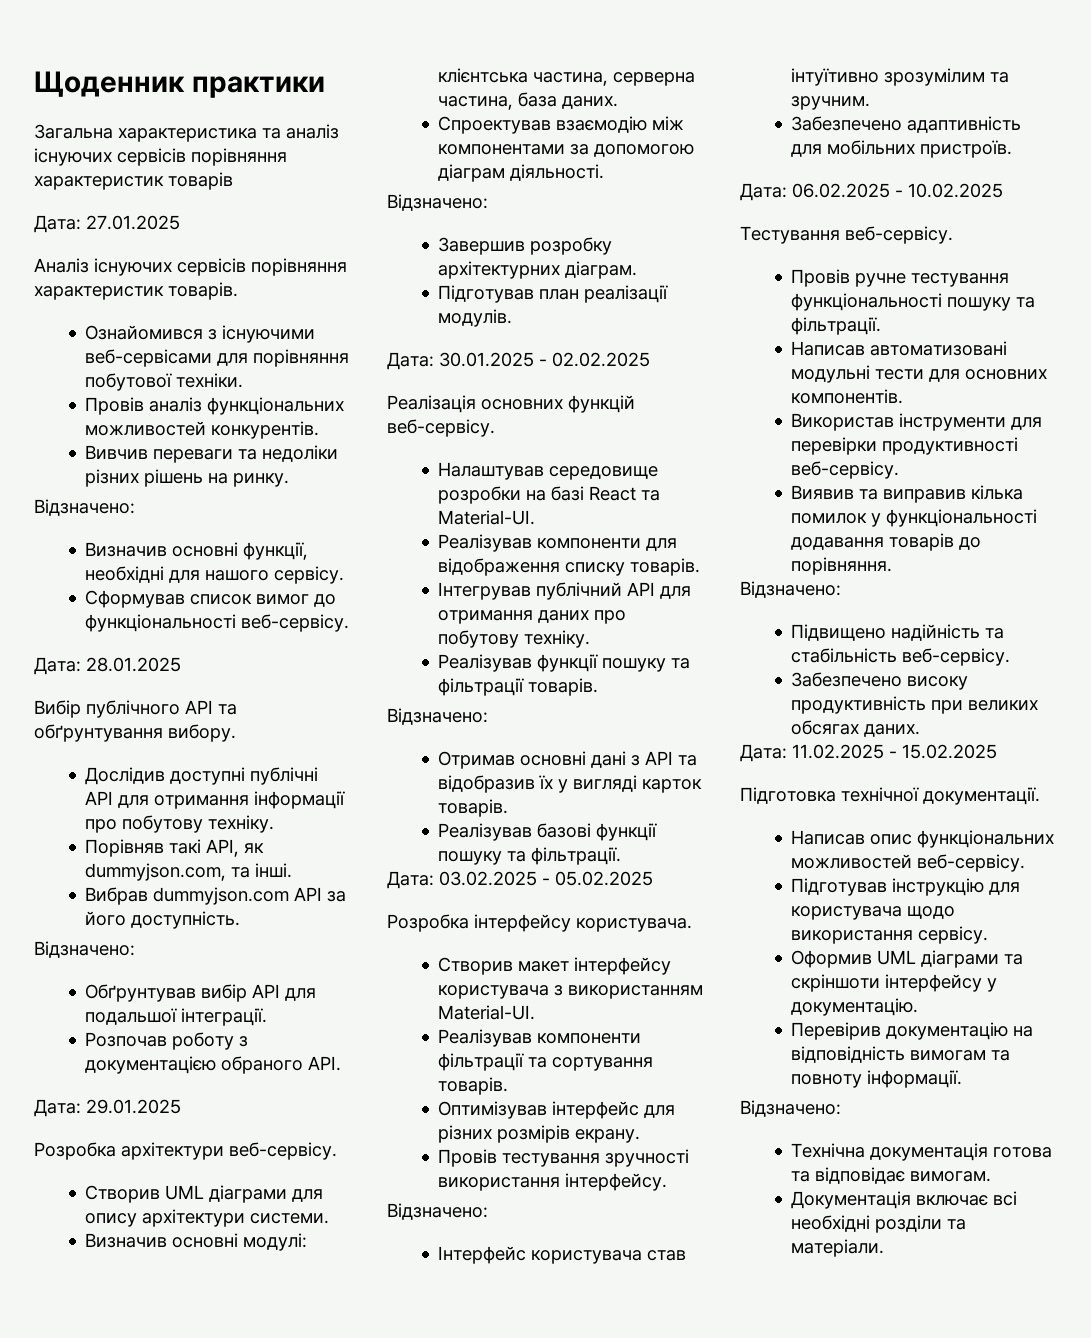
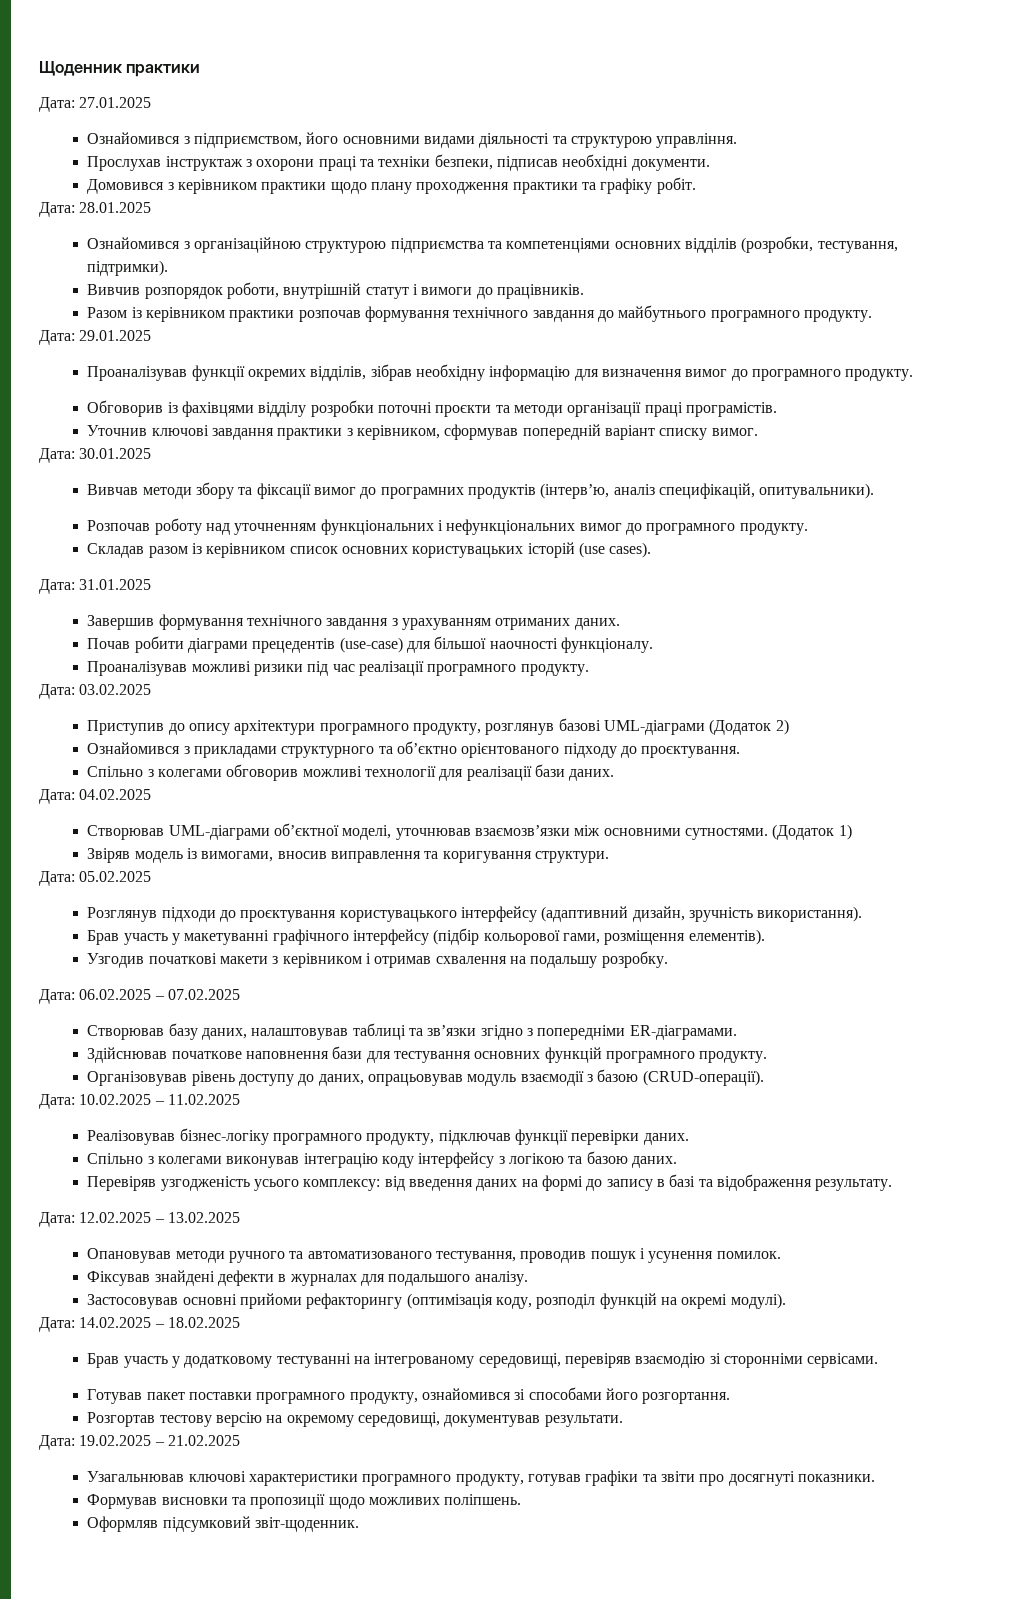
[34,124,339,142] [34,148,287,166] [34,172,233,190] [34,215,180,233] [34,258,347,276] [34,282,238,300] [85,325,316,343] [85,349,350,367] [85,373,244,391] [85,397,345,415] [85,421,320,439] [85,445,339,463] [85,469,290,487] [34,499,135,516] [85,542,309,560] [85,566,345,584] [85,590,337,608] [85,614,350,632] [34,657,181,675] [34,700,237,718] [34,724,236,742] [85,767,319,785] [85,791,346,809] [85,815,275,833] [85,839,265,857] [85,863,293,881] [85,887,347,905] [85,911,241,929] [34,941,135,958] [85,984,317,1002] [85,1008,268,1026] [85,1032,249,1050] [85,1056,342,1074] [34,1099,181,1117] [34,1142,337,1160] [85,1185,324,1203] [85,1209,330,1227] [85,1233,308,1251] [438,68,696,86] [438,92,619,110] [438,116,685,134] [438,144,695,157] [438,164,605,182] [387,194,488,211] [438,237,613,255] [438,261,638,279] [438,285,669,303] [438,309,513,327] [387,352,650,370] [387,395,635,413] [387,419,495,437] [438,462,659,480] [438,486,661,504] [438,510,536,525] [438,534,678,552] [438,558,701,576] [438,582,692,600] [438,610,627,624] [438,630,591,648] [438,654,691,672] [438,678,599,696] [387,708,488,725] [438,751,698,769] [438,775,703,793] [438,799,509,817] [438,823,658,841] [438,847,622,865] [387,871,653,889] [387,914,692,932] [438,957,672,975] [438,985,704,999] [438,1005,536,1020] [438,1029,642,1047] [438,1053,654,1071] [438,1077,509,1095] [438,1101,676,1119] [438,1125,641,1143] [438,1149,690,1167] [438,1173,668,1191] [387,1203,488,1220] [438,1246,687,1264] [791,68,1010,86] [791,96,871,110] [791,116,1022,133] [791,140,1013,158] [740,183,1003,201] [740,226,953,244] [791,269,1010,287] [791,293,1036,311] [791,317,882,335] [791,341,1008,356] [791,365,1048,383] [791,389,904,404] [791,413,1043,431] [791,437,1019,455] [791,461,900,479] [791,485,1024,503] [791,509,1038,527] [791,533,982,551] [791,557,893,575] [740,581,841,598] [791,624,1005,641] [791,648,1011,666] [791,672,969,690] [791,696,1039,714] [791,720,921,737] [740,744,997,762] [740,787,1040,805] [791,830,1055,848] [791,854,1026,872] [791,878,1021,896] [791,906,956,920] [791,926,989,944] [791,950,1024,968] [791,974,998,992] [791,998,919,1016] [791,1022,1034,1040] [791,1046,1011,1063] [791,1070,963,1088] [740,1100,841,1117] [791,1143,1053,1161] [791,1167,992,1184] [791,1191,1018,1209] [791,1215,967,1233] [791,1239,885,1257] Загальна характеристика та аналіз існуючих сервісів порівняння характеристик товарів // Дата: 27.01.2025 // Аналіз існуючих сервісів порівняння характеристик товарів. // Ознайомився з існуючими веб-сервісами для порівняння побутової техніки. // Провів аналіз функціональних можливостей конкурентів. // Вивчив переваги та недоліки різних рішень на ринку. // Відзначено: // Визначив основні функції, необхідні для нашого сервісу. // Сформував список вимог до функціональності веб-сервісу. // Дата: 28.01.2025 // Вибір публічного API та обґрунтування вибору. // Дослідив доступні публічні API для отримання інформації про побутову техніку. // Порівняв такі API, як dummyjson.com, та інші. // Вибрав dummyjson.com API за його доступність. // Відзначено: // Обґрунтував вибір API для подальшої інтеграції. // Розпочав роботу з документацією обраного API. // Дата: 29.01.2025 // Розробка архітектури веб-сервісу. // Створив UML діаграми для опису архітектури системи. // Визначив основні модулі: клієнтська частина, серверна частина, база даних. // Спроектував взаємодію між компонентами за допомогою діаграм діяльності. // Відзначено: // Завершив розробку архітектурних діаграм. // Підготував план реалізації модулів. // Дата: 30.01.2025 - 02.02.2025 // Реалізація основних функцій веб-сервісу. // Налаштував середовище розробки на базі React та Material-UI. // Реалізував компоненти для відображення списку товарів. // Інтегрував публічний API для отримання даних про побутову техніку. // Реалізував функції пошуку та фільтрації товарів. // Відзначено: // Отримав основні дані з API та відобразив їх у вигляді карток товарів. // Реалізував базові функції пошуку та фільтрації. // Дата: 03.02.2025 - 05.02.2025 // Розробка інтерфейсу користувача. // Створив макет інтерфейсу користувача з використанням Material-UI. // Реалізував компоненти фільтрації та сортування товарів. // Оптимізував інтерфейс для різних розмірів екрану. // Провів тестування зручності використання інтерфейсу. // Відзначено: // Інтерфейс користувача став інтуїтивно зрозумілим та зручним. // Забезпечено адаптивність для мобільних пристроїв. // Дата: 06.02.2025 - 10.02.2025 // Тестування веб-сервісу. // Провів ручне тестування функціональності пошуку та фільтрації. // Написав автоматизовані модульні тести для основних компонентів. // Використав інструменти для перевірки продуктивності веб-сервісу. // Виявив та виправив кілька помилок у функціональності додавання товарів до порівняння. // Відзначено: // Підвищено надійність та стабільність веб-сервісу. // Забезпечено високу продуктивність при великих обсягах даних. // Дата: 11.02.2025 - 15.02.2025 // Підготовка технічної документації. // Написав опис функціональних можливостей веб-сервісу. // Підготував інструкцію для користувача щодо використання сервісу. // Оформив UML діаграми та скріншоти інтерфейсу у документацію. // Перевірив документацію на відповідність вимогам та повноту інформації. // Відзначено: // Технічна документація готова та відповідає вимогам. // Документація включає всі необхідні розділи та матеріали. -> [39,97,152,112] [87,132,738,148] [87,154,710,171] [87,177,696,194] [39,202,152,217] [87,236,898,253] [87,260,169,276] [87,282,584,299] [87,305,872,322] [39,330,152,345] [87,364,914,381] [87,400,777,417] [87,424,758,440] [39,448,152,463] [87,482,875,499] [87,518,808,535] [87,542,652,558] [39,579,152,594] [87,614,620,630] [87,636,653,653] [87,661,589,676] [39,684,152,699] [87,718,789,735] [87,741,741,758] [87,764,615,781] [39,789,152,804] [87,823,852,840] [87,848,609,863] [39,871,152,886] [87,906,863,922] [87,928,765,945] [87,951,668,968] [39,989,240,1004] [87,1023,737,1040] [87,1046,768,1063] [87,1069,764,1086] [39,1094,240,1109] [87,1128,689,1145] [87,1151,677,1168] [87,1174,893,1191] [39,1212,240,1227] [87,1248,781,1263] [87,1270,528,1286] [87,1293,786,1309] [39,1317,240,1332] [87,1353,879,1368] [87,1387,731,1404] [87,1412,623,1427] [39,1435,240,1450] [87,1470,875,1486] [87,1494,522,1509] [87,1516,360,1532] Дата: 27.01.2025 // Ознайомився з підприємством, його основними видами діяльності та структурою управління. // Прослухав інструктаж з охорони праці та техніки безпеки, підписав необхідні документи. // Домовився з керівником практики щодо плану проходження практики та графіку робіт. // Дата: 28.01.2025 // Ознайомився з організаційною структурою підприємства та компетенціями основних відділів (розробки, тестування, підтримки). // Вивчив розпорядок роботи, внутрішній статут і вимоги до працівників. // Разом із керівником практики розпочав формування технічного завдання до майбутнього програмного продукту. // Дата: 29.01.2025 // Проаналізував функції окремих відділів, зібрав необхідну інформацію для визначення вимог до програмного продукту. // Обговорив із фахівцями відділу розробки поточні проєкти та методи організації праці програмістів. // Уточнив ключові завдання практики з керівником, сформував попередній варіант списку вимог. // Дата: 30.01.2025 // Вивчав методи збору та фіксації вимог до програмних продуктів (інтерв’ю, аналіз специфікацій, опитувальники). // Розпочав роботу над уточненням функціональних і нефункціональних вимог до програмного продукту. // Складав разом із керівником список основних користувацьких історій (use cases). // Дата: 31.01.2025 // Завершив формування технічного завдання з урахуванням отриманих даних. // Почав робити діаграми прецедентів (use-case) для більшої наочності функціоналу. // Проаналізував можливі ризики під час реалізації програмного продукту. // Дата: 03.02.2025 // Приступив до опису архітектури програмного продукту, розглянув базові UML-діаграми (Додаток 2) // Ознайомився з прикладами структурного та об’єктно орієнтованого підходу до проєктування. // Спільно з колегами обговорив можливі технології для реалізації бази даних. // Дата: 04.02.2025 // Створював UML-діаграми об’єктної моделі, уточнював взаємозв’язки між основними сутностями. (Додаток 1) // Звіряв модель із вимогами, вносив виправлення та коригування структури. // Дата: 05.02.2025 // Розглянув підходи до проєктування користувацького інтерфейсу (адаптивний дизайн, зручність використання). // Брав участь у макетуванні графічного інтерфейсу (підбір кольорової гами, розміщення елементів). // Узгодив початкові макети з керівником і отримав схвалення на подальшу розробку. // Дата: 06.02.2025 – 07.02.2025 // Створював базу даних, налаштовував таблиці та зв’язки згідно з попередніми ER-діаграмами. // Здійснював початкове наповнення бази для тестування основних функцій програмного продукту. // Організовував рівень доступу до даних, опрацьовував модуль взаємодії з базою (CRUD-операції). // Дата: 10.02.2025 – 11.02.2025 // Реалізовував бізнес-логіку програмного продукту, підключав функції перевірки даних. // Спільно з колегами виконував інтеграцію коду інтерфейсу з логікою та базою даних. // Перевіряв узгодженість усього комплексу: від введення даних на формі до запису в базі та відображення результату. // Дата: 12.02.2025 – 13.02.2025 // Опановував методи ручного та автоматизованого тестування, проводив пошук і усунення помилок. // Фіксував знайдені дефекти в журналах для подальшого аналізу. // Застосовував основні прийоми рефакторингу (оптимізація коду, розподіл функцій на окремі модулі). // Дата: 14.02.2025 – 18.02.2025 // Брав участь у додатковому тестуванні на інтегрованому середовищі, перевіряв взаємодію зі сторонніми сервісами. // Готував пакет поставки програмного продукту, ознайомився зі способами його розгортання. // Розгортав тестову версію на окремому середовищі, документував результати. // Дата: 19.02.2025 – 21.02.2025 // Узагальнював ключові характеристики програмного продукту, готував графіки та звіти про досягнуті показники. // Формував висновки та пропозиції щодо можливих поліпшень. // Оформляв підсумковий звіт-щоденник.

